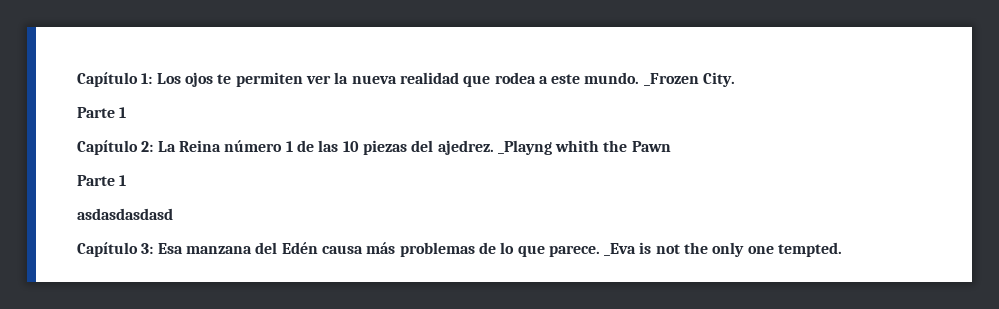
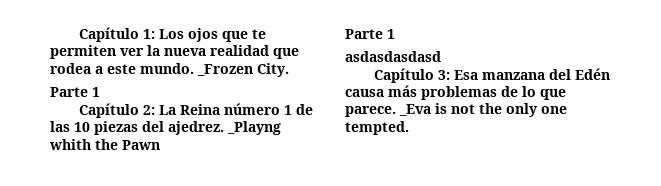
(213, 79) none -> [221,31,248,42] que

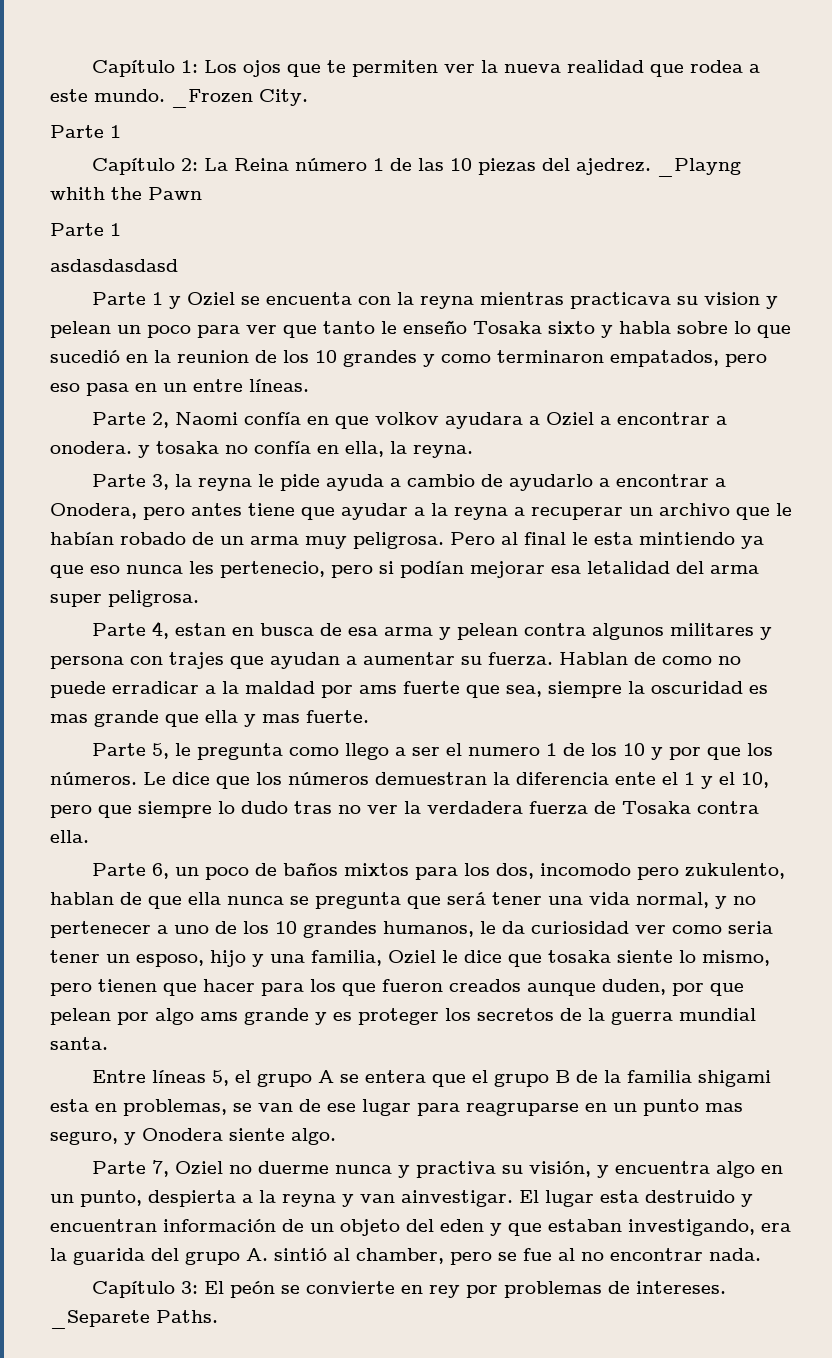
[373,68,610,83] [345,85,566,100] [345,103,567,117] [345,121,409,135] Capítulo 3: Esa manzana del Edén causa más problemas de lo que parece. _Eva is not the only one tempted. -> [91,292,778,309] [50,320,791,338] [50,350,767,367] [50,379,309,396] [91,412,727,429] [50,441,473,458] [91,474,726,491] [50,503,792,520] [50,532,764,549] [50,561,759,578] [50,590,199,607] [91,621,772,640] [50,652,741,669] [50,681,768,698] [50,710,369,727] [91,743,773,760] [50,772,769,789] [50,801,759,818] [50,830,89,843] [91,862,785,880] [50,892,756,909] [50,921,773,938] [50,950,770,967] [50,979,744,996] [50,1008,756,1025] [50,1037,108,1050] [91,1070,771,1087] [50,1099,743,1116] [50,1128,336,1145] [91,1160,783,1178] [50,1190,753,1207] [50,1219,791,1236] [50,1248,761,1265] [91,1281,726,1298] [50,1310,218,1329] Parte 1 y Oziel se encuenta con la reyna mientras practicava su vision y pelean un poco para ver que tanto le enseño Tosaka sixto y habla sobre lo que sucedió en la reunion de los 10 grandes y como terminaron empatados, pero eso pasa en un entre líneas. // Parte 2, Naomi confía en que volkov ayudara a Oziel a encontrar a onodera. y tosaka no confía en ella, la reyna. // Parte 3, la reyna le pide ayuda a cambio de ayudarlo a encontrar a Onodera, pero antes tiene que ayudar a la reyna a recuperar un archivo que le habían robado de un arma muy peligrosa. Pero al final le esta mintiendo ya que eso nunca les pertenecio, pero si podían mejorar esa letalidad del arma super peligrosa. // Parte 4, estan en busca de esa arma y pelean contra algunos militares y persona con trajes que ayudan a aumentar su fuerza. Hablan de como no puede erradicar a la maldad por ams fuerte que sea, siempre la oscuridad es mas grande que ella y mas fuerte. // Parte 5, le pregunta como llego a ser el numero 1 de los 10 y por que los números. Le dice que los números demuestran la diferencia ente el 1 y el 10, pero que siempre lo dudo tras no ver la verdadera fuerza de Tosaka contra ella. // Parte 6, un poco de baños mixtos para los dos, incomodo pero zukulento, hablan de que ella nunca se pregunta que será tener una vida normal, y no pertenecer a uno de los 10 grandes humanos, le da curiosidad ver como seria tener un esposo, hijo y una familia, Oziel le dice que tosaka siente lo mismo, pero tienen que hacer para los que fueron creados aunque duden, por que pelean por algo ams grande y es proteger los secretos de la guerra mundial santa. // Entre líneas 5, el grupo A se entera que el grupo B de la familia shigami esta en problemas, se van de ese lugar para reagruparse en un punto mas seguro, y Onodera siente algo. // Parte 7, Oziel no duerme nunca y practiva su visión, y encuentra algo en un punto, despierta a la reyna y van ainvestigar. El lugar esta destruido y encuentran información de un objeto del eden y que estaban investigando, era la guarida del grupo A. sintió al chamber, pero se fue al no encontrar nada. // Capítulo 3: El peón se convierte en rey por problemas de intereses. _Separete Paths.

